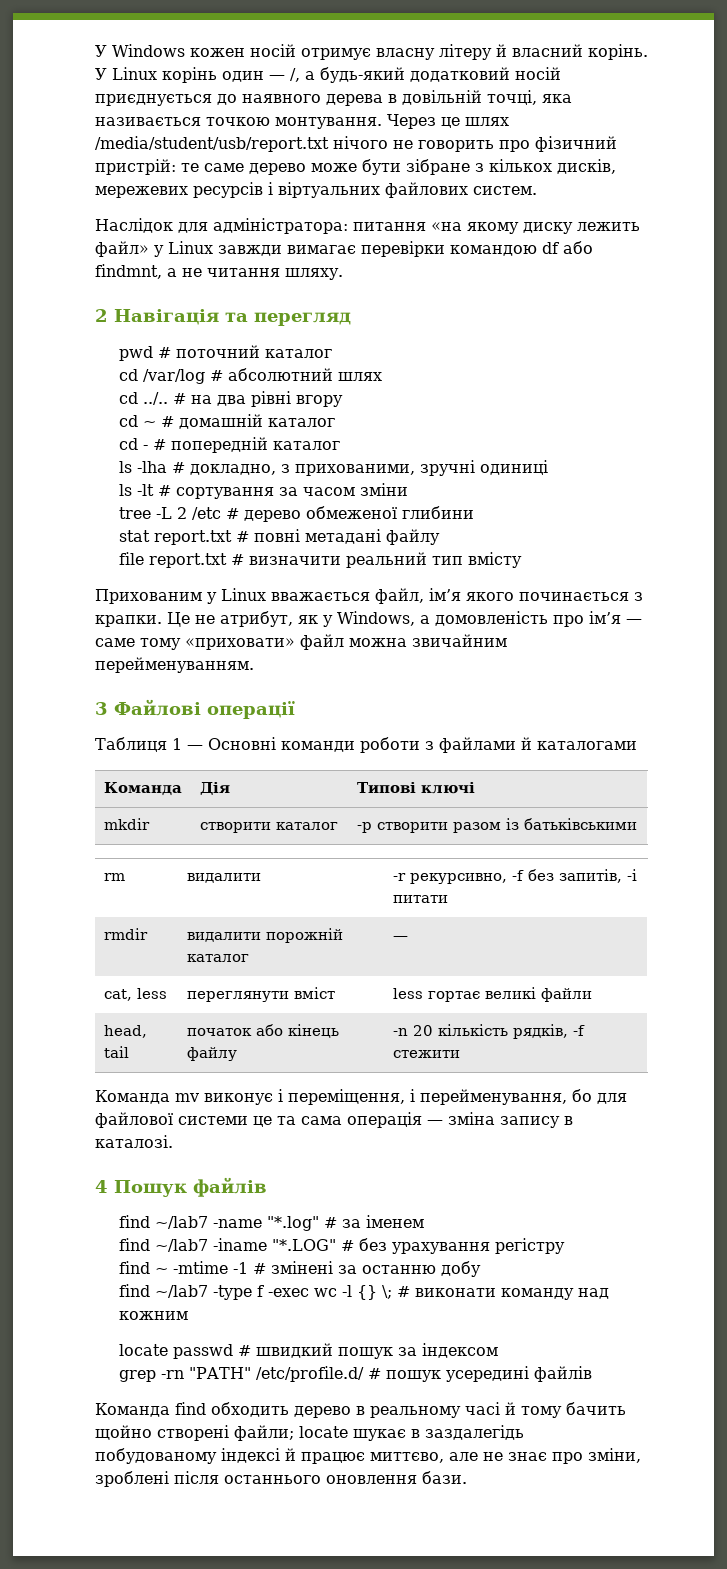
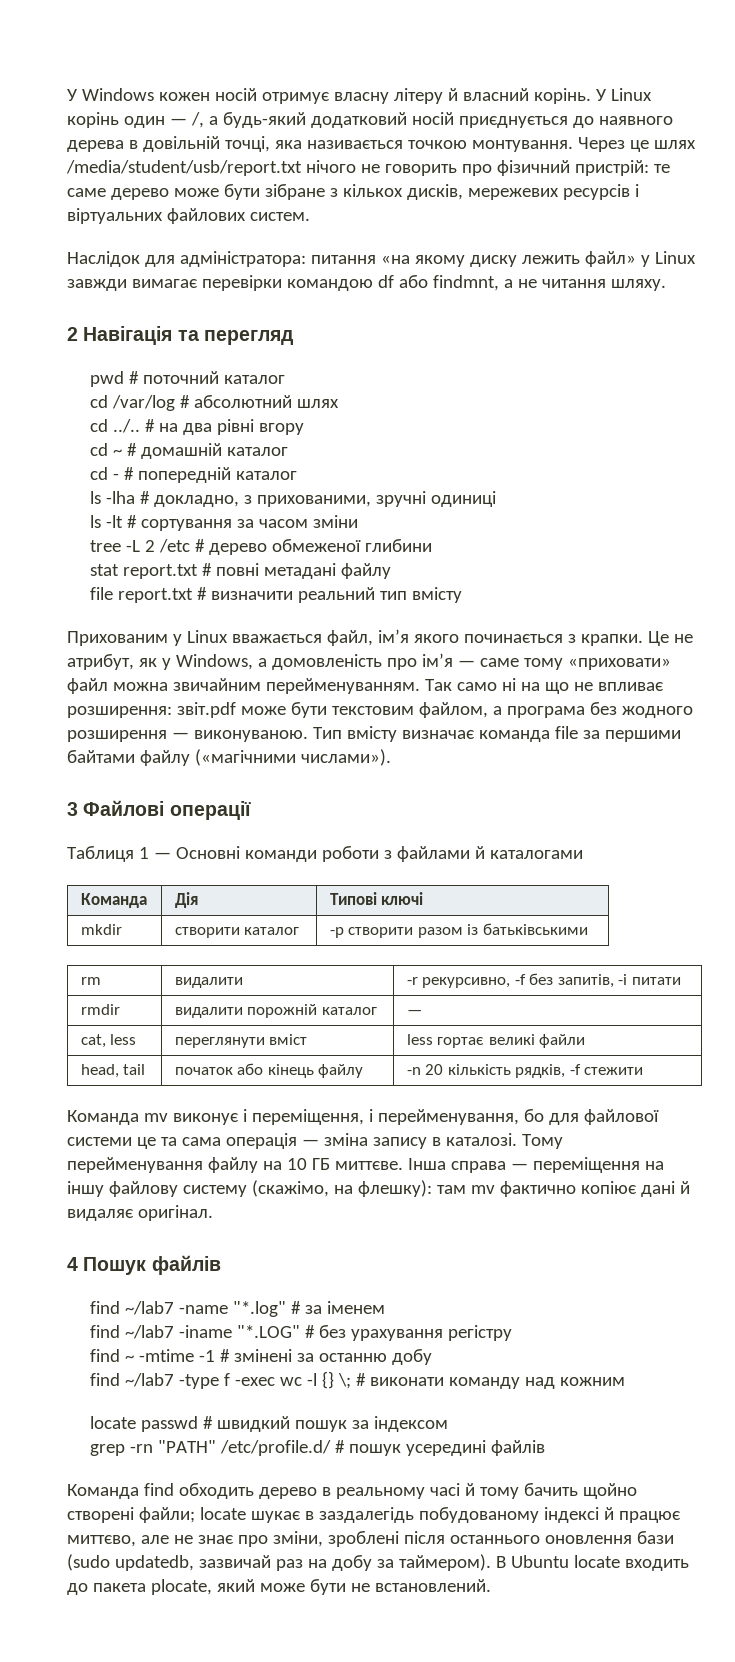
(254, 665) none -> [424,678,664,694] [67,702,693,718] [67,726,681,742] [67,749,391,766] Так само ні на що не впливає розширення: звіт.pdf може бути текстовим файлом, а програма без жодного розширення — виконуваною. Тип вмісту визначає команда file за першими байтами файлу («магічними числами»).
(173, 1141) none -> [521,1134,563,1149] [67,1157,664,1173] [67,1180,690,1197] [67,1205,213,1221] Тому перейменування файлу на 10 ГБ миттєве. Інша справа — переміщення на іншу файлову систему (скажімо, на флешку): там mv фактично копіює дані й видаляє оригінал.
[422,1471,467,1484] бази. -> [636,1531,674,1544] [67,1554,689,1571] [67,1579,491,1595] бази (sudo updatedb, зазвичай раз на добу за таймером). В Ubuntu locate входить до пакета plocate, який може бути не встановлений.

